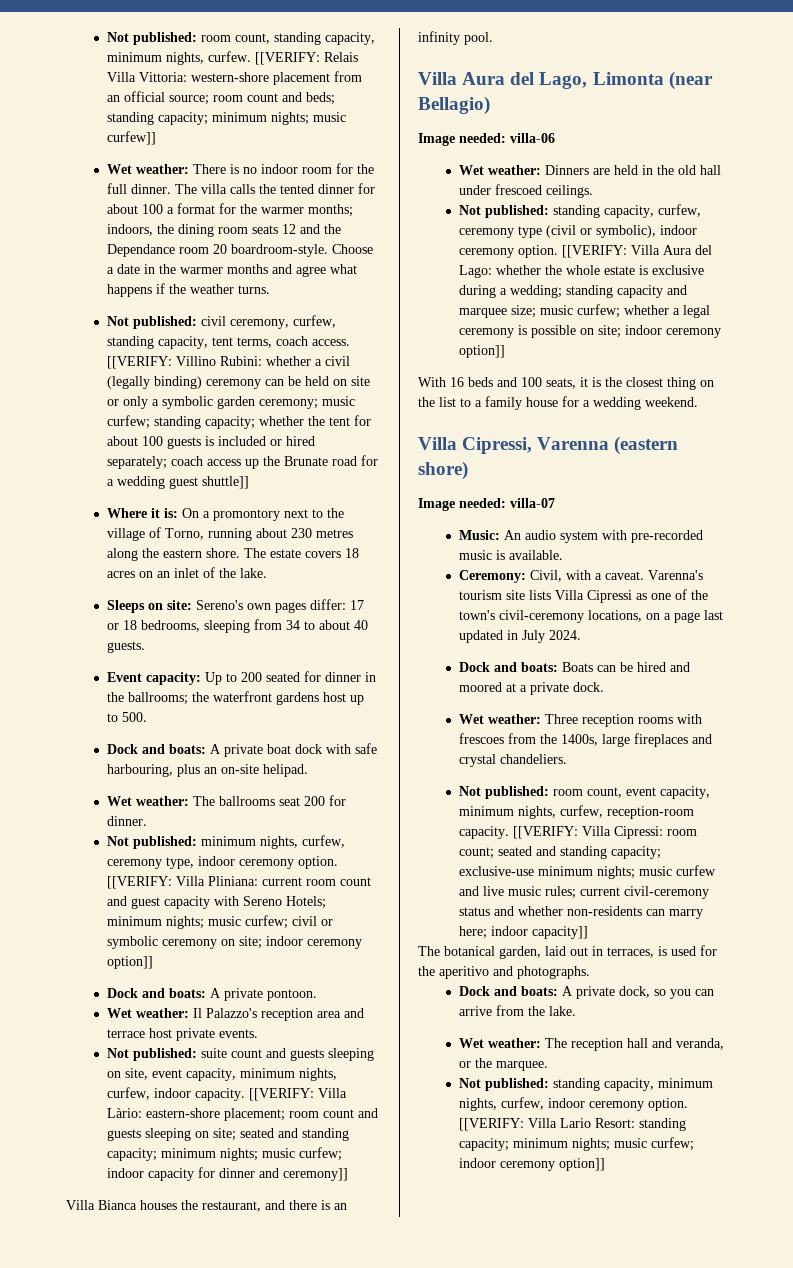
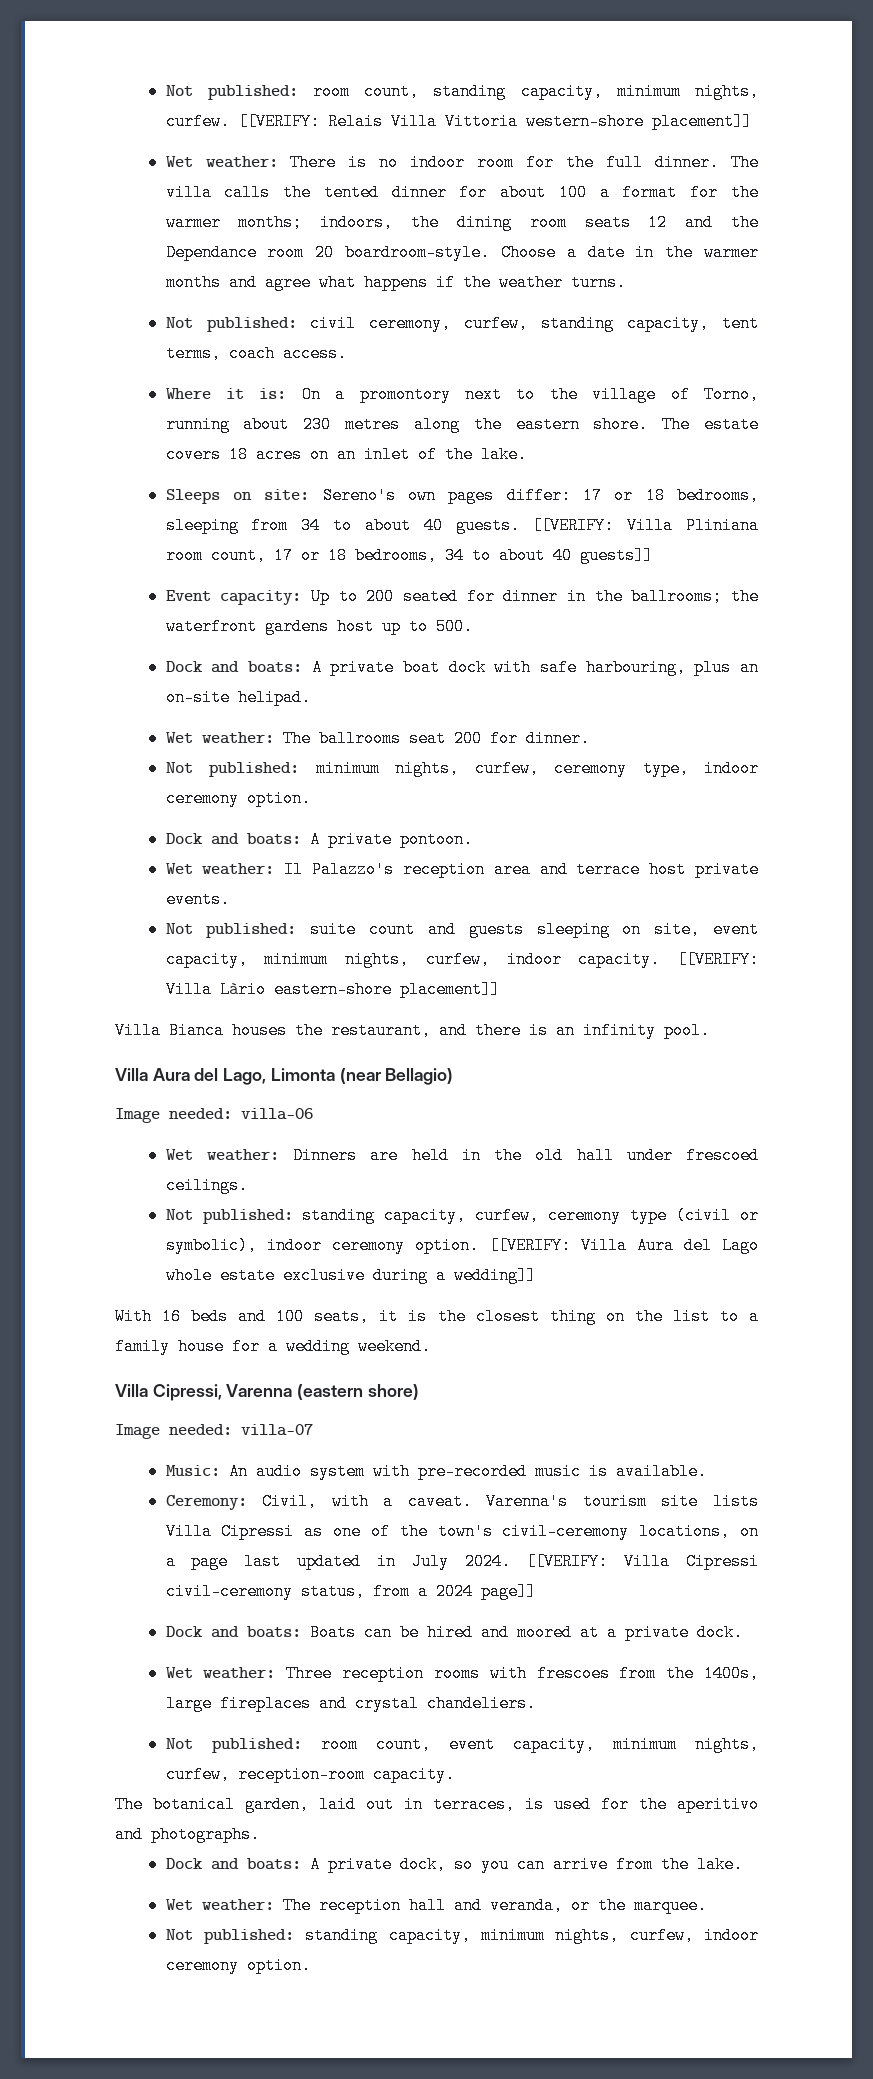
[139,71,363,85] [107,91,336,105] [107,112,347,125] [107,131,157,145] Vittoria: western-shore placement from an official source; room count and beds; standing capacity; minimum nights; music curfew]] -> [444,113,752,130] Vittoria western-shore placement]]
[107,356,351,369] [107,376,371,389] [107,396,356,409] [107,415,372,429] [107,436,316,449] [107,455,379,469] [107,476,250,489] [[VERIFY: Villino Rubini: whether a civil (legally binding) ceremony can be held on site or only a symbolic garden ceremony; music curfew; standing capacity; whether the tent for about 100 guests is included or hired separately; coach access up the Brunate road for a wedding guest shuttle]] -> (347, 353) none
(146, 647) none -> [532,517,759,534] [165,547,653,564] [[VERIFY: Villa Pliniana room count, 17 or 18 bedrooms, 34 to about 40 guests]]
[107,876,372,889] [107,896,327,909] [107,915,334,929] [107,936,363,949] [107,956,154,969] [[VERIFY: Villa Pliniana: current room count and guest capacity with Sereno Hotels; minimum nights; music curfew; civil or symbolic ceremony on site; indoor ceremony option]] -> (311, 798) none
[107,1108,379,1121] [107,1128,350,1141] [107,1147,343,1161] [107,1167,349,1181] Làrio: eastern-shore placement; room count and guests sleeping on site; seated and standing capacity; minimum nights; music curfew; indoor capacity for dinner and ceremony]] -> [219,981,500,998] Làrio eastern-shore placement]]
[459,265,563,278] Lago: whether the -> [721,1237,759,1254] Lago
[639,265,649,275] is -> (275, 1275) none
[510,285,688,298] [459,304,711,318] [459,325,722,338] [459,345,506,358] wedding; standing capacity and marquee size; music curfew; whether a legal ceremony is possible on site; indoor ceremony option]] -> [453,1267,536,1284] wedding]]
(582, 635) none -> [526,1553,759,1570] [165,1583,536,1600] [[VERIFY: Villa Cipressi civil-ceremony status, from a 2024 page]]
[513,826,698,839] [459,846,662,859] [459,865,717,879] [459,886,710,899] [459,906,704,919] [459,926,589,939] [[VERIFY: Villa Cipressi: room count; seated and standing capacity; exclusive-use minimum nights; music curfew and live music rules; current civil-ceremony status and whether non-residents can marry here; indoor capacity]] -> (455, 1774) none
[459,1118,687,1131] [459,1137,695,1151] [459,1158,606,1171] [[VERIFY: Villa Lario Resort: standing capacity; minimum nights; music curfew; indoor ceremony option]] -> (311, 1965) none

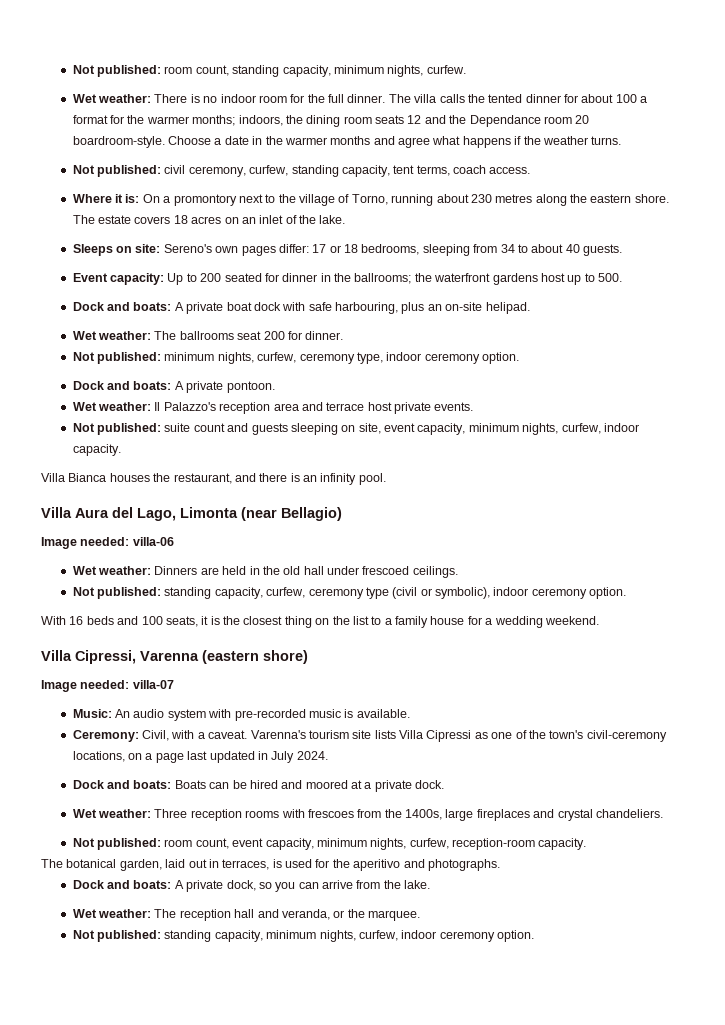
[237,113,752,130] [[VERIFY: Relais Villa Vittoria western-shore placement]] -> (466, 69) none
[532,517,759,534] [165,547,653,564] [[VERIFY: Villa Pliniana room count, 17 or 18 bedrooms, 34 to about 40 guests]] -> (623, 250) none
[677,951,759,968] [165,981,500,998] [[VERIFY: Villa Làrio eastern-shore placement]] -> (121, 450) none
[488,1237,759,1254] [165,1267,536,1284] [[VERIFY: Villa Aura del Lago whole estate exclusive during a wedding]] -> (627, 593) none
[526,1553,759,1570] [165,1583,536,1600] [[VERIFY: Villa Cipressi civil-ceremony status, from a 2024 page]] -> (328, 755) none

